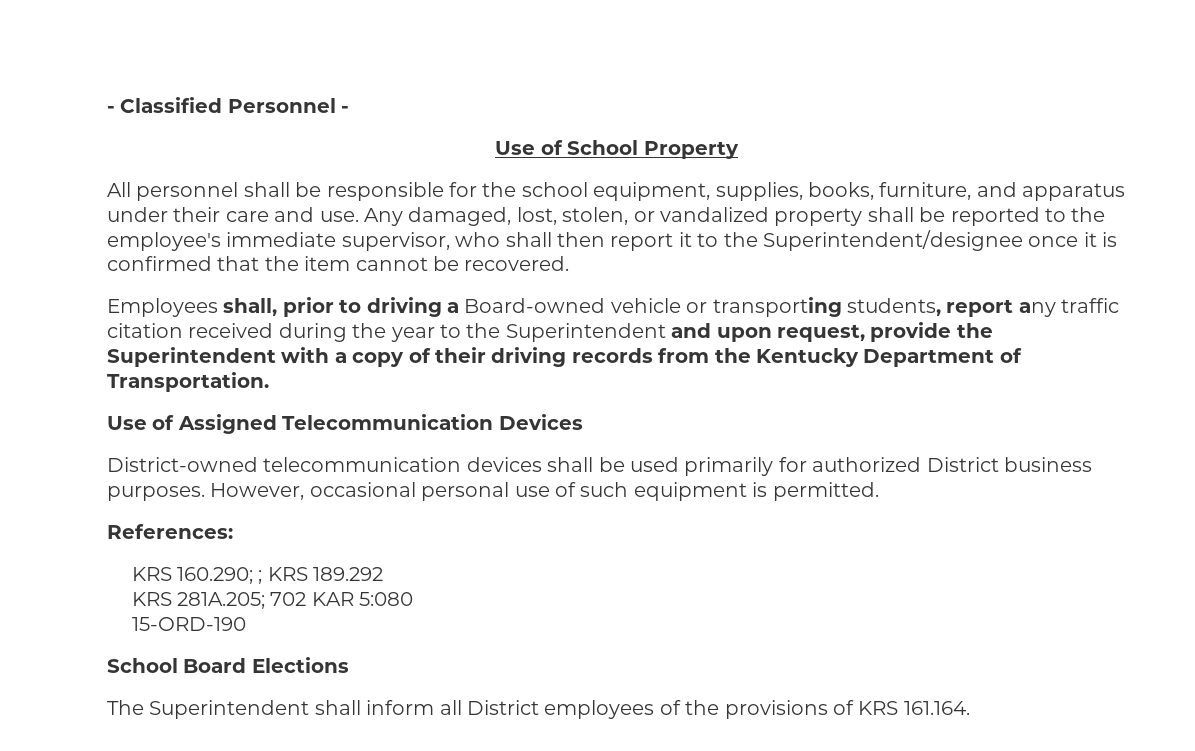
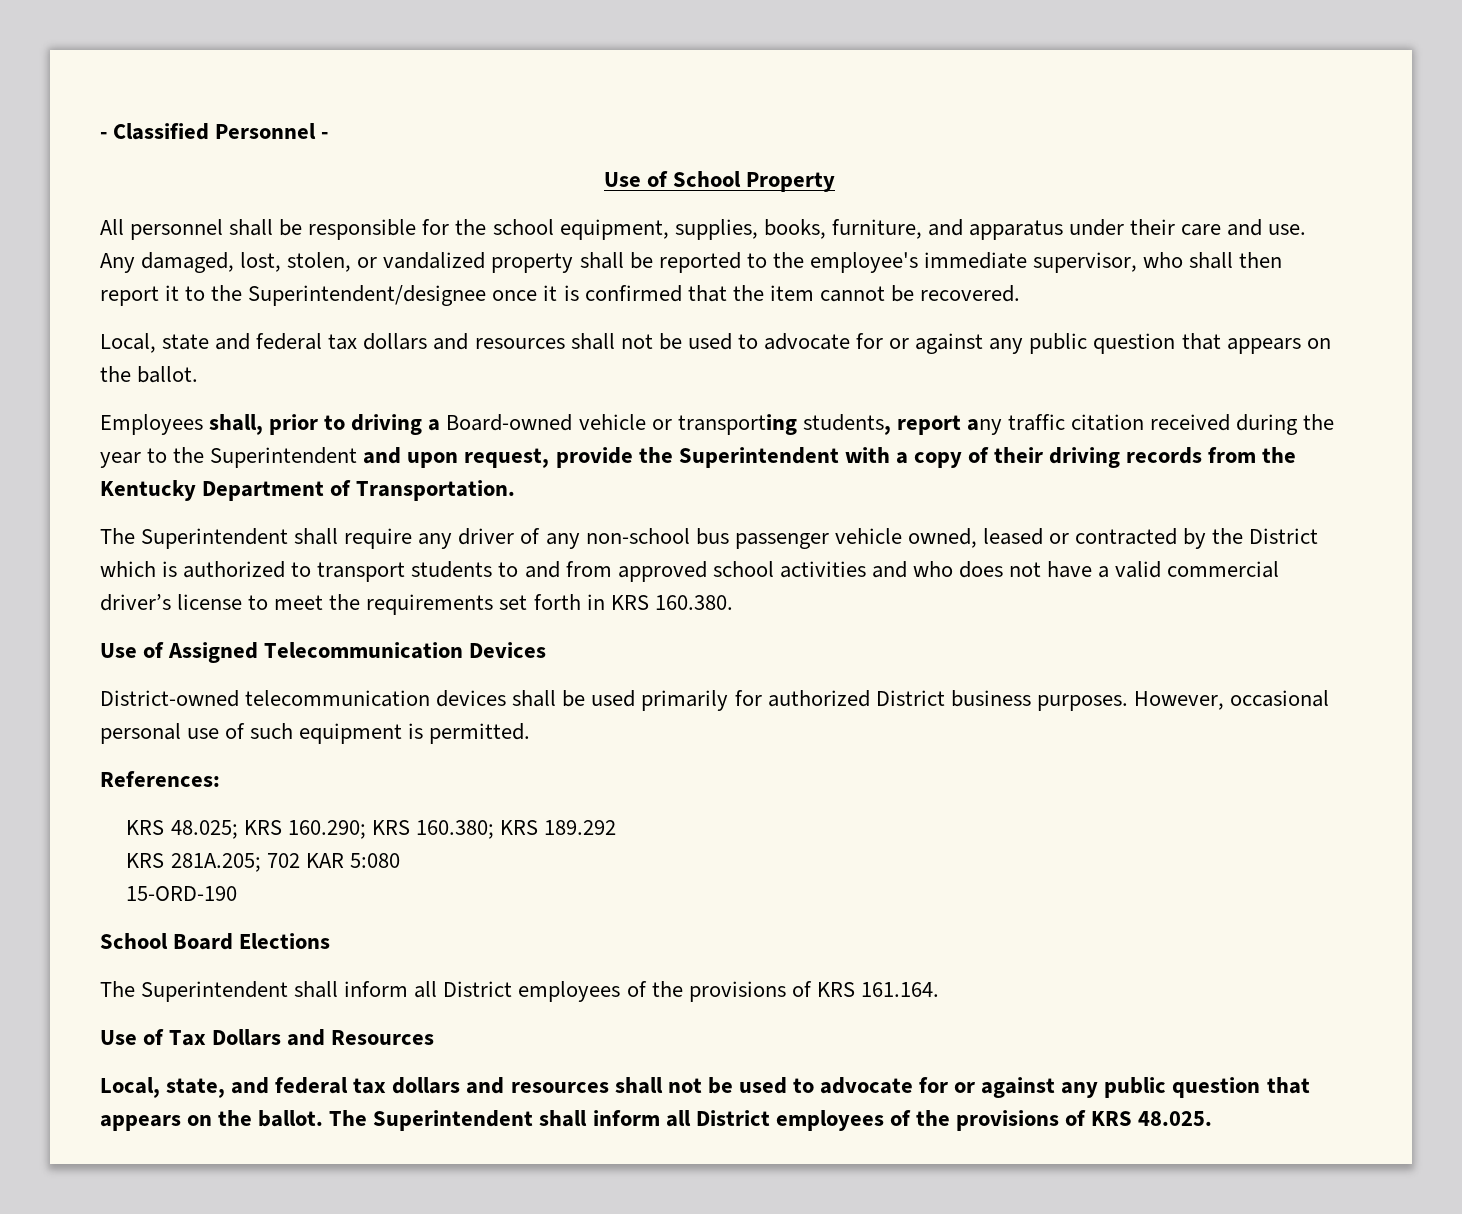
(570, 263) none -> [100,333,1331,354] [100,366,199,383] // Local, state and federal tax dollars and resources shall not be used to advocate for or against any public question that appears on the ballot.
(269, 382) none -> [100,528,1319,549] [100,561,1280,582] [100,594,733,615] // The Superintendent shall require any driver of any non-school bus passenger vehicle owned, leased or contracted by the District which is authorized to transport students to and from approved school activities and who does not have a valid commercial driver’s license to meet the requirements set forth in KRS 160.380.
[176,567,263,584] 160.290; ; -> [170,820,494,839] 48.025; KRS 160.290; KRS 160.380;
(970, 708) none -> [100,1029,435,1046] [100,1077,1310,1098] [100,1110,1213,1131] // Use of Tax Dollars and Resources // Local, state, and federal tax dollars and resources shall not be used to advocate for or against any public question that appears on the ballot. The Superintendent shall inform all District employees of the provisions of KRS 48.025.

